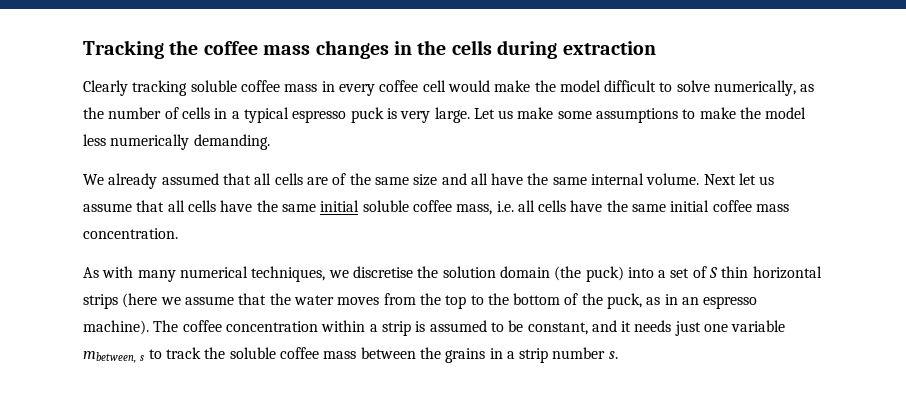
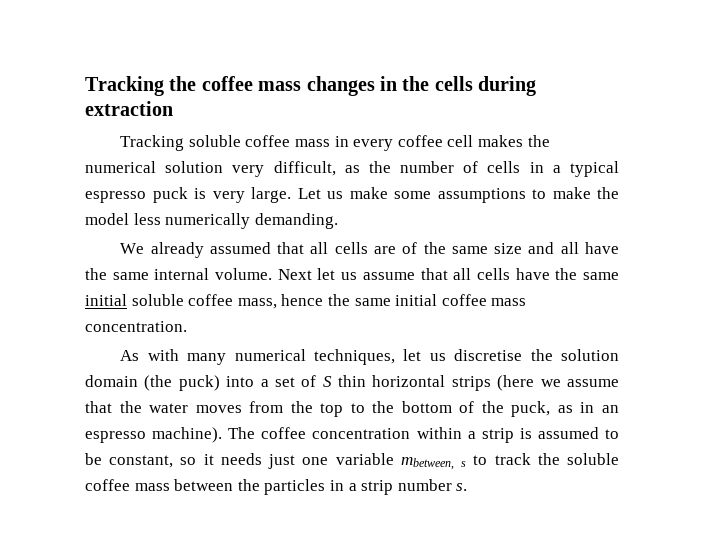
[83,80,188,96] Clearly tracking -> [120,135,185,151] Tracking
[447,80,797,96] would make the model difficult to solve numerically, -> [478,135,550,147] [85,161,336,177] makes the numerical solution very difficult,
[496,200,603,212] i.e. all cells have -> [281,294,324,306] hence
[328,270,349,278] we -> [403,349,446,361] let us
[591,320,617,332] and -> [180,457,197,465] so
[445,348,486,363] grains -> [264,479,326,495] particles

